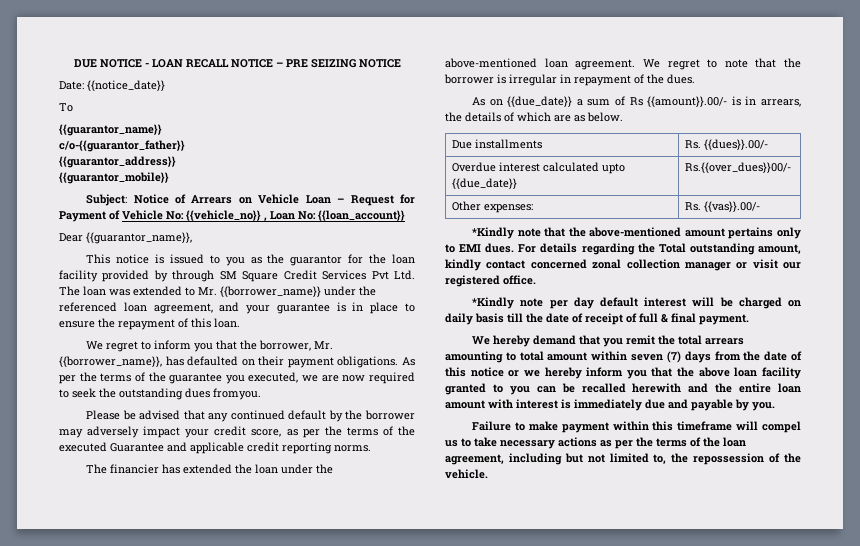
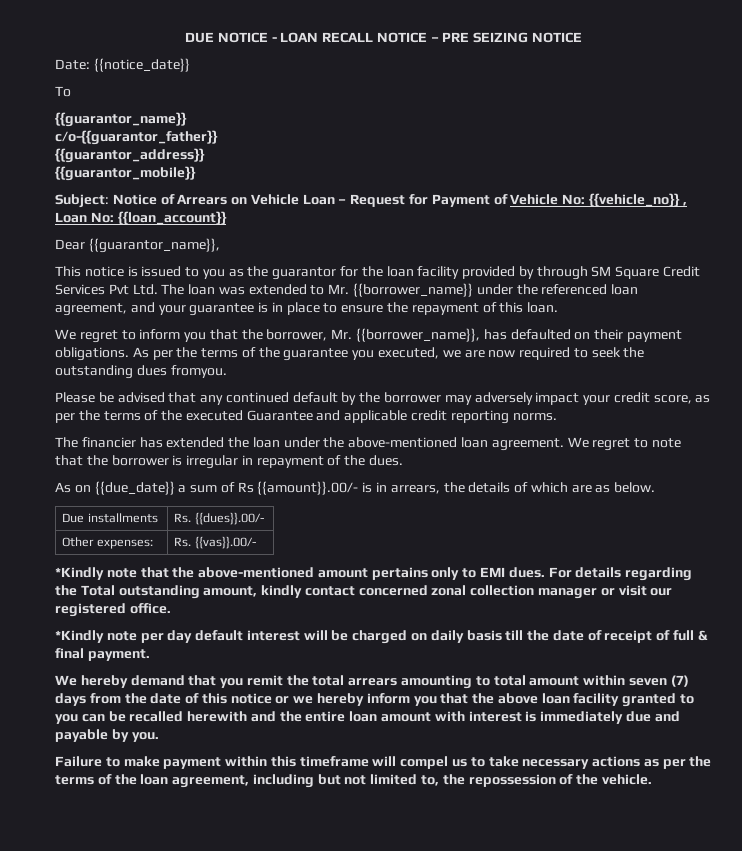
[452,162,626,174] [452,178,518,189] [685,162,792,173] // Overdue interest calculated upto {{due_date}} | Rs.{{over_dues}}00/- -> (264, 518) none

